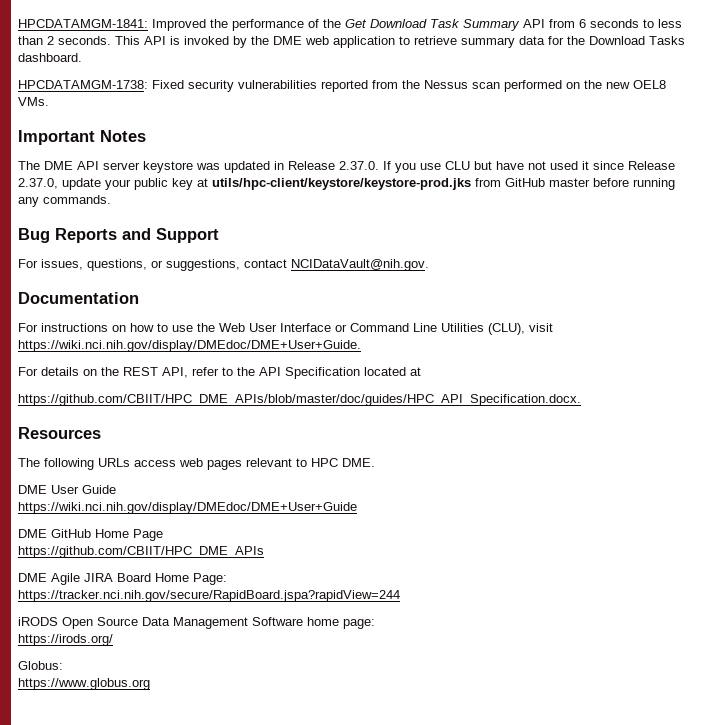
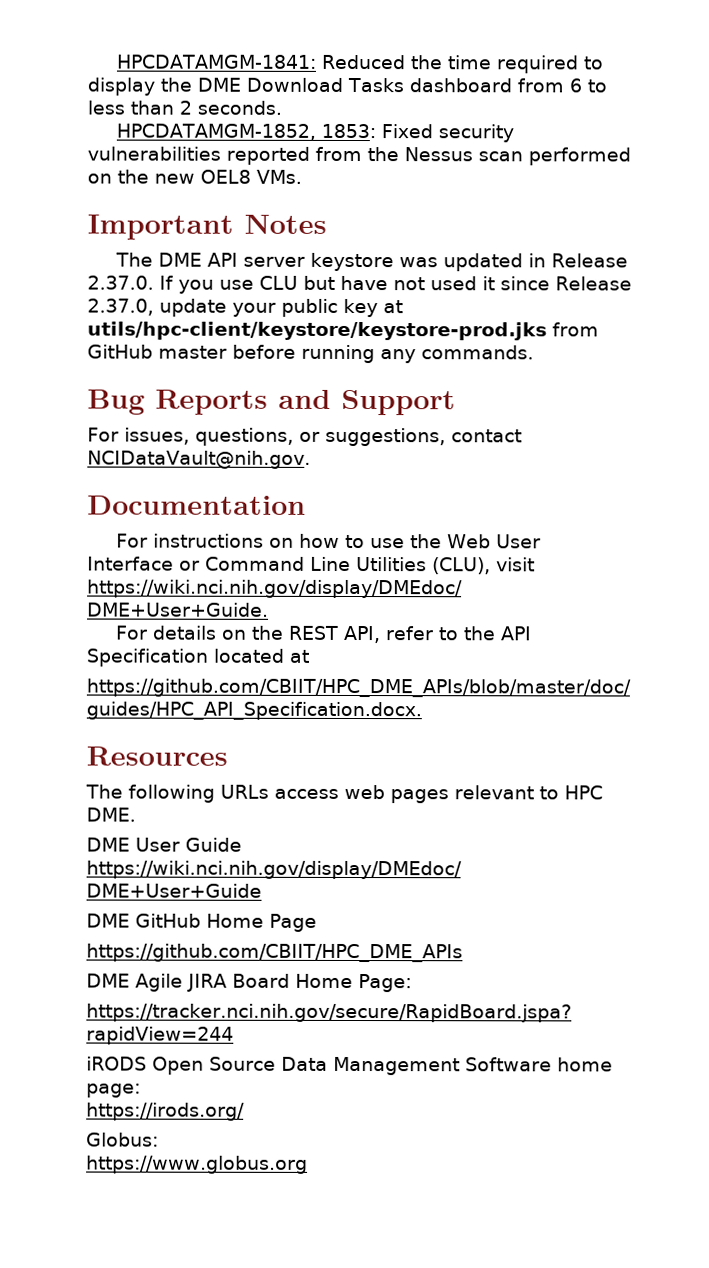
[152,19,545,31] Improved the performance of the Get Download Task Summary API -> [320,54,604,74] [87,77,512,96] Reduced the time required to display the DME Download Tasks dashboard
[590,19,639,28] seconds -> (582, 85) none
[115,36,685,48] [18,53,82,62] [18,80,148,89] This API is invoked by the DME web application to retrieve summary data for the Download Tasks dashboard. // HPCDATAMGM-1738: -> [115,123,376,141] // HPCDATAMGM-1852, 1853:

